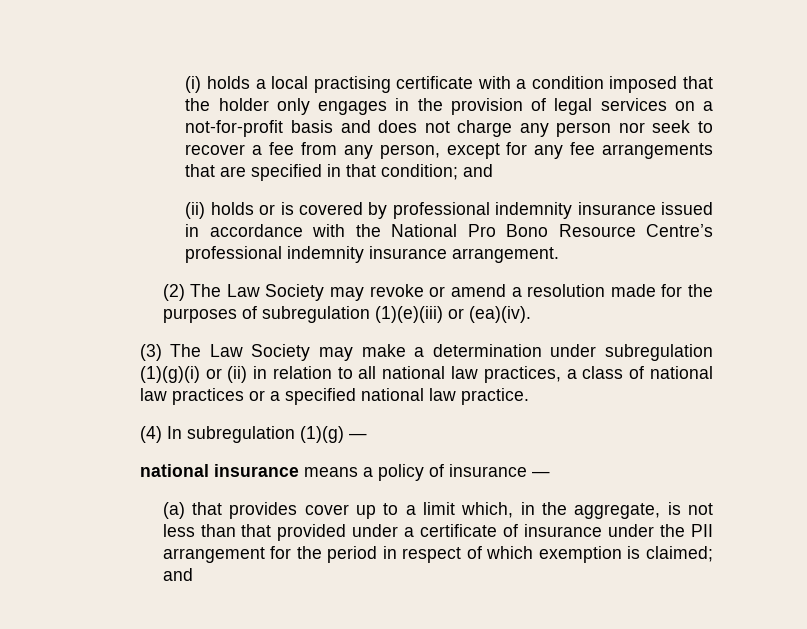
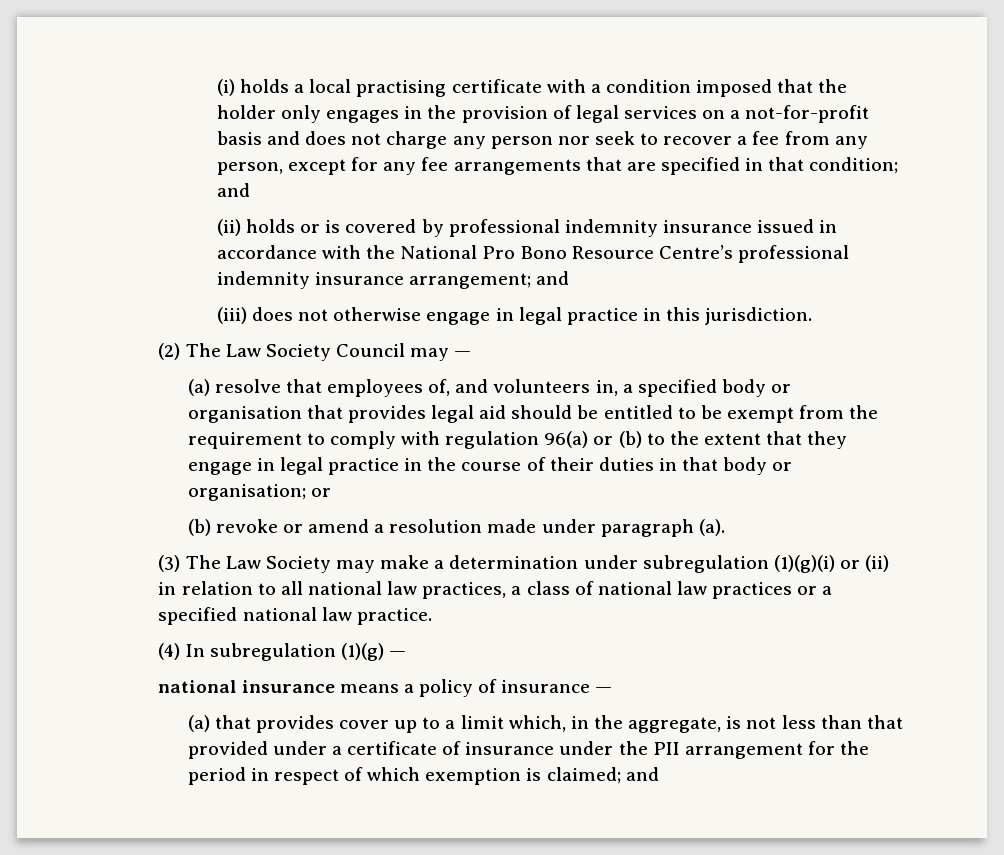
[452,247,560,263] [162,284,365,301] arrangement. // (2) The Law Society may -> [409,271,570,289] [216,307,813,325] [158,343,472,361] [187,379,792,397] [187,405,879,423] [187,431,848,449] [187,457,793,475] [187,484,331,501] [187,519,211,536] arrangement; and // (iii) does not otherwise engage in legal practice in this jurisdiction. // (2) The Law Society Council may — // (a) resolve that employees of, and volunteers in, a specified body or organisation that provides legal aid should be entitled to be exempt from the requirement to comply with regulation 96(a) or (b) to the extent that they engage in legal practice in the course of their duties in that body or organisation; or // (b)
[661,284,713,297] [162,306,531,323] for the purposes of subregulation (1)(e)(iii) or (ea)(iv). -> [541,519,725,537] under paragraph (a).

